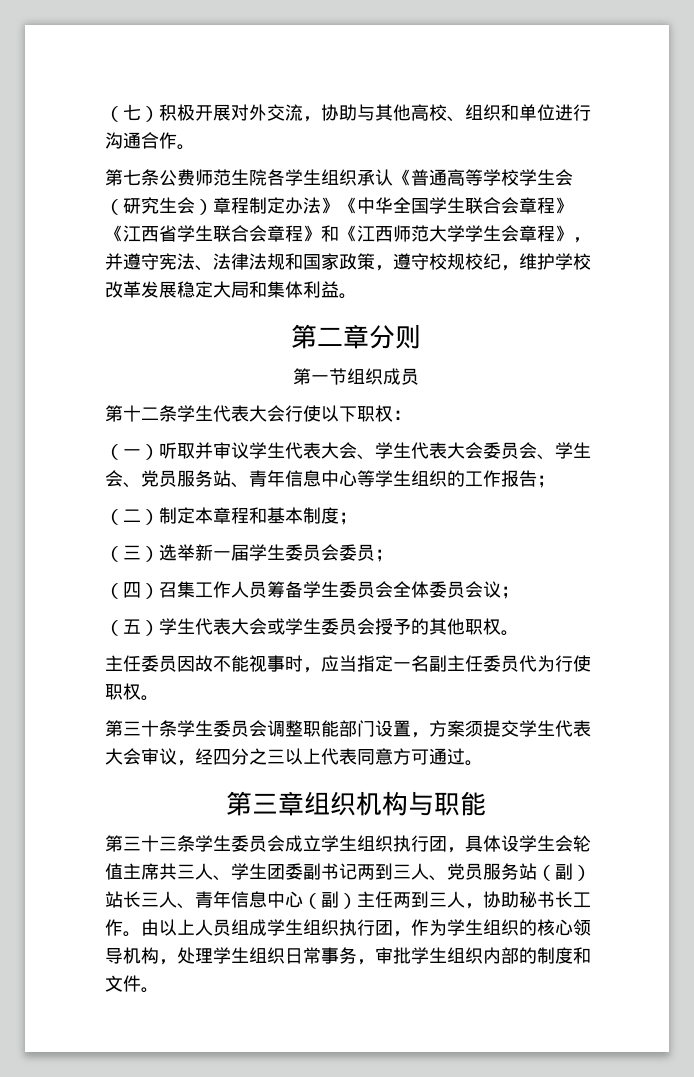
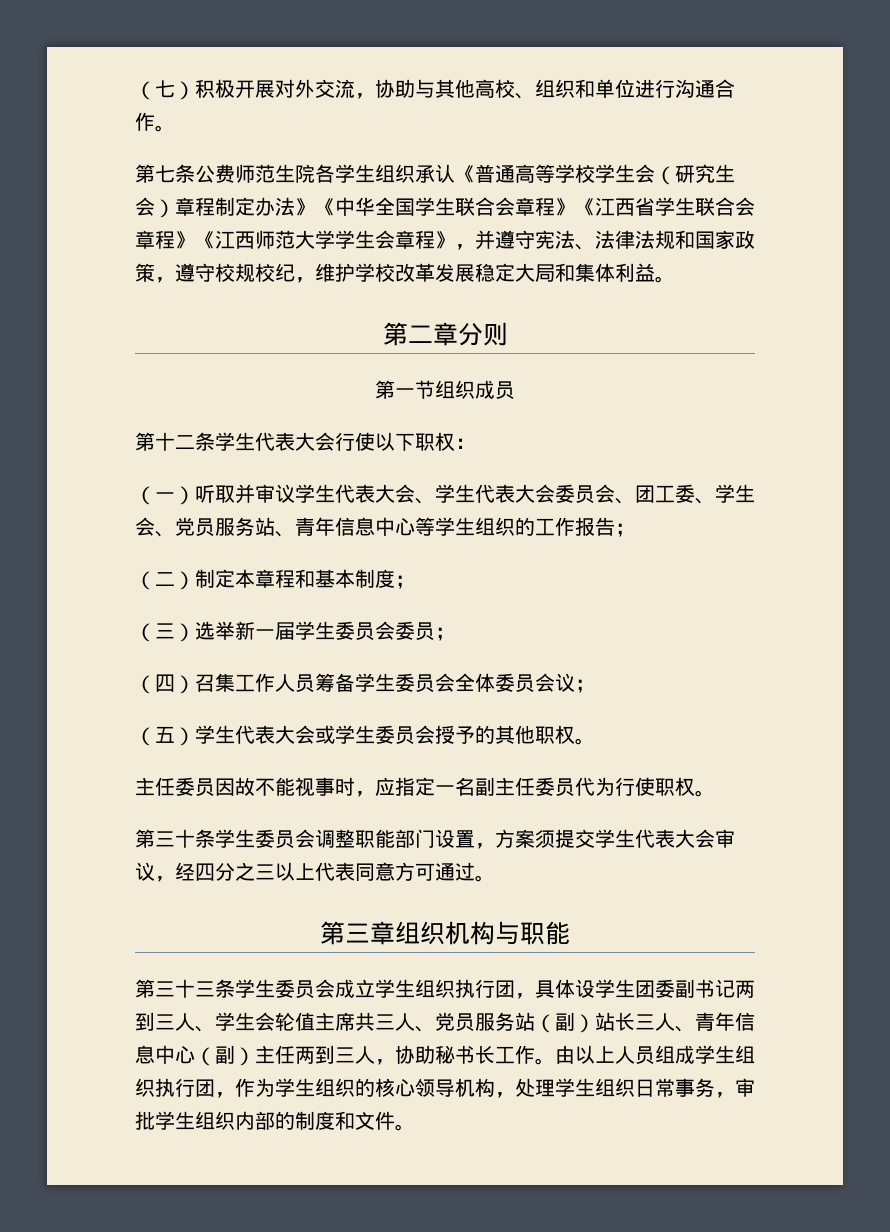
[321,225,339,242] 和 -> (195, 240) none
(555, 457) none -> [635,484,715,504] 团工委、
[339,655,357,672] 当 -> (395, 786) none
[555,835,591,852] [105,863,267,881] 会轮值主席共三人、学生 -> (635, 988) none
(447, 878) none -> [215,1012,435,1032] 学生会轮值主席共三人、

